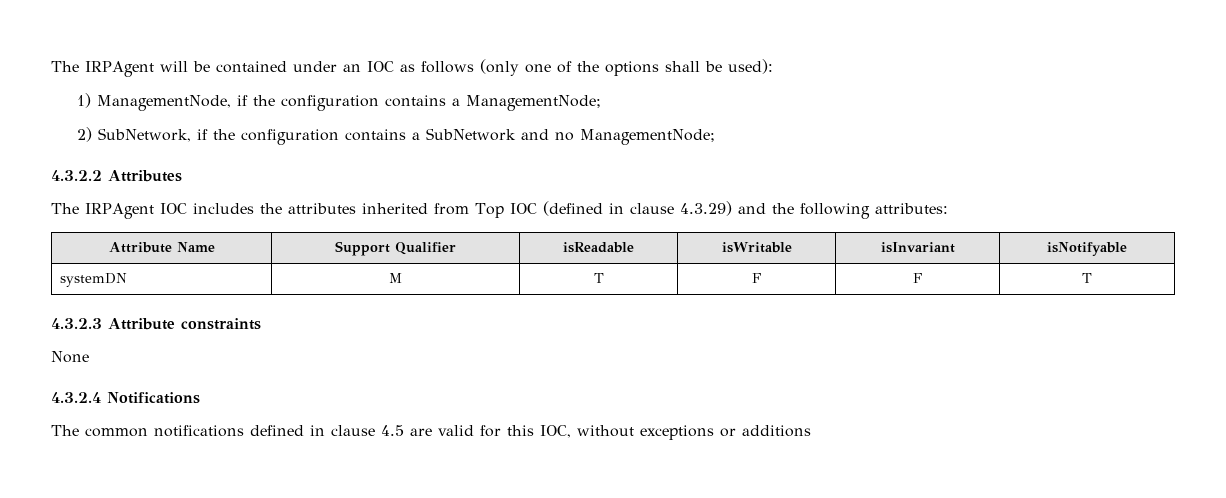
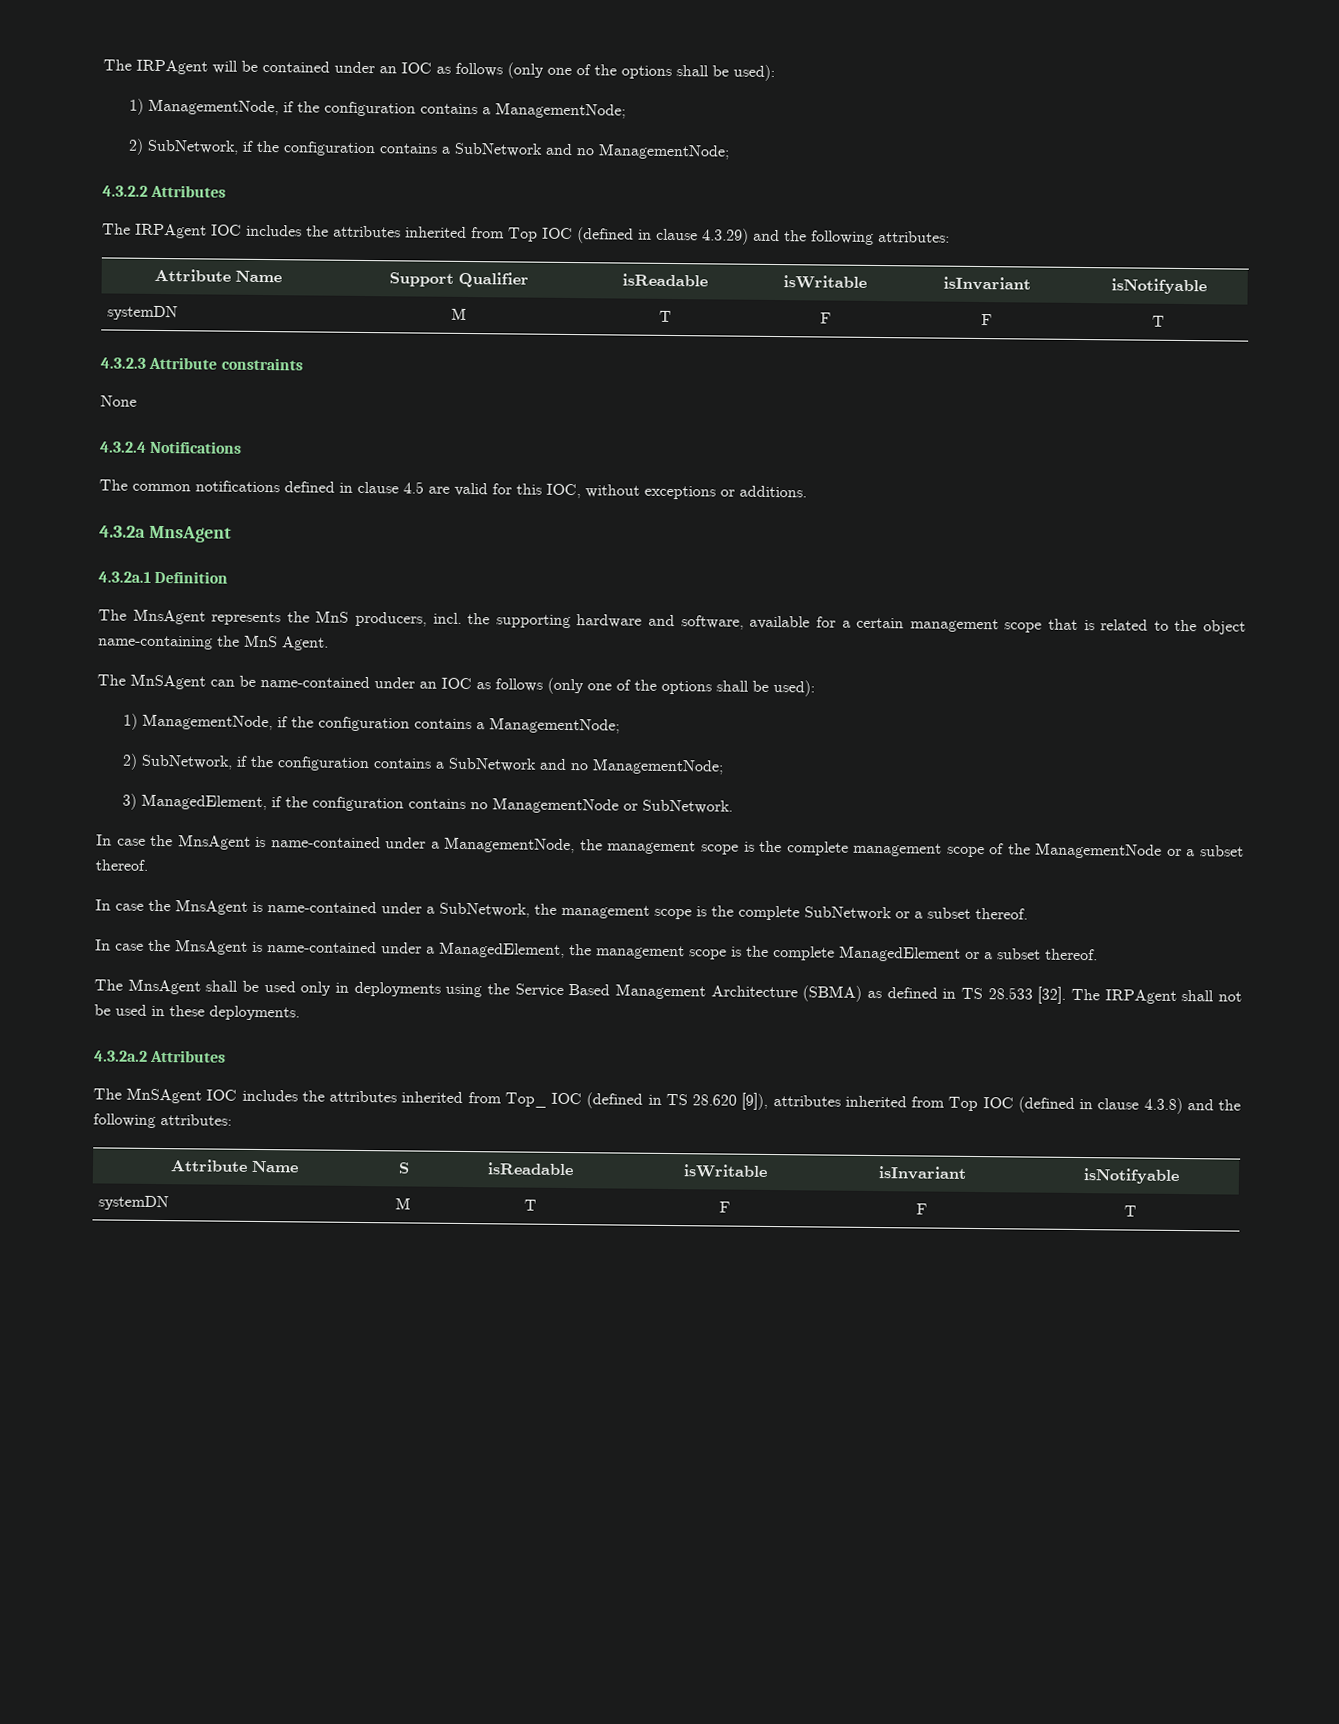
[742,425,811,437] additions -> [739,485,807,498] [99,525,232,543] [98,570,229,584] [98,608,1246,635] [98,634,329,651] [97,673,815,697] [123,713,621,734] [122,753,725,775] [122,793,734,814] [96,834,1244,859] [95,859,148,871] [95,899,1028,921] [95,939,1098,962] [94,978,1242,1004] [94,1004,300,1021] [94,1049,227,1063] [93,1087,1242,1115] [93,1113,232,1128] [169,1159,299,1173] [397,1162,410,1174] [487,1162,574,1176] [682,1164,768,1178] [877,1166,967,1180] [1082,1168,1180,1184] [98,1195,170,1211] [395,1197,411,1210] [523,1199,537,1211] [719,1201,730,1213] [916,1203,927,1215] [1124,1205,1137,1217] additions. // 4.3.2a MnsAgent // 4.3.2a.1 Definition // The MnsAgent represents the MnS producers, incl. the supporting hardware and software, available for a certain management scope that is related to the object name-containing the MnS Agent. // The MnSAgent can be name-contained under an IOC as follows (only one of the options shall be used): // 1) ManagementNode, if the configuration contains a ManagementNode; // 2) SubNetwork, if the configuration contains a SubNetwork and no ManagementNode; // 3) ManagedElement, if the configuration contains no ManagementNode or SubNetwork. // In case the MnsAgent is name-contained under a ManagementNode, the management scope is the complete management scope of the ManagementNode or a subset thereof. // In case the MnsAgent is name-contained under a SubNetwork, the management scope is the complete SubNetwork or a subset thereof. // In case the MnsAgent is name-contained under a ManagedElement, the management scope is the complete ManagedElement or a subset thereof. // The MnsAgent shall be used only in deployments using the Service Based Management Architecture (SBMA) as defined in TS 28.533 [32]. The IRPAgent shall not be used in these deployments. // 4.3.2a.2 Attributes // The MnSAgent IOC includes the attributes inherited from Top_ IOC (defined in TS 28.620 [9]), attributes inherited from Top IOC (defined in clause 4.3.8) and the following attributes: // Attribute Name | S | isReadable | isWritable | isInvariant | isNotifyable // systemDN | M | T | F | F | T

